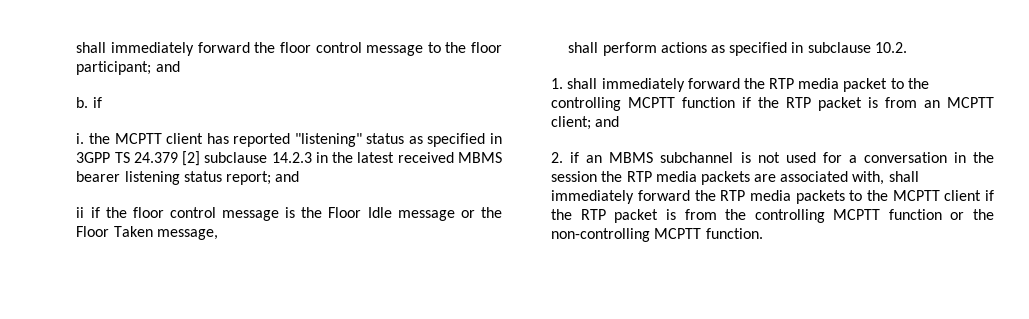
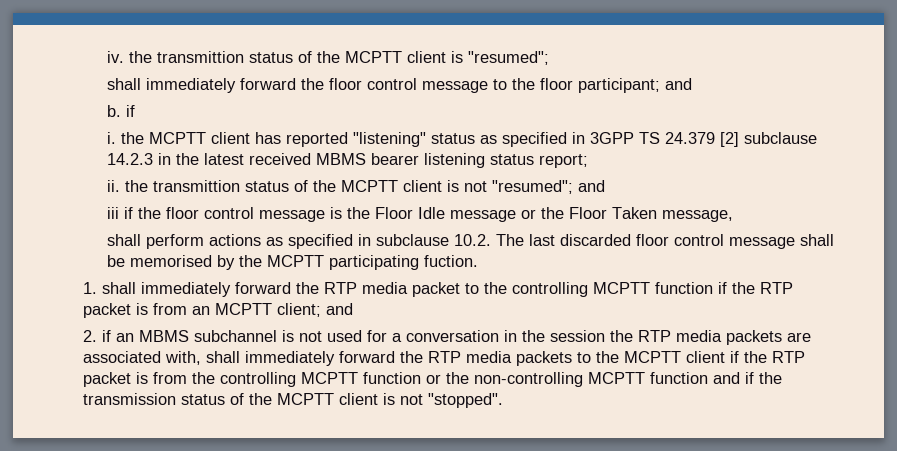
(76, 47) none -> [107,51,550,65] iv. the transmittion status of the MCPTT client is "resumed"; //
[275,171,300,182] [76,207,85,218] and // ii -> [107,180,606,194] [107,207,120,219] // ii. the transmittion status of the MCPTT client is not "resumed"; and // iii
(907, 47) none -> [496,234,835,249] [107,255,479,270] The last discarded floor control message shall be memorised by the MCPTT participating fuction.
[705,228,763,239] function. -> [650,372,783,384] [83,393,504,408] function and if the transmission status of the MCPTT client is not "stopped".

